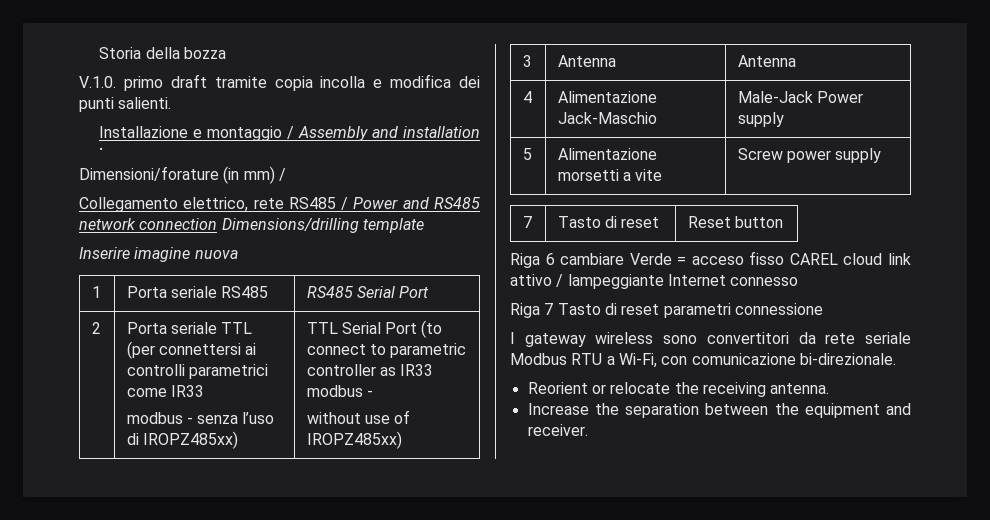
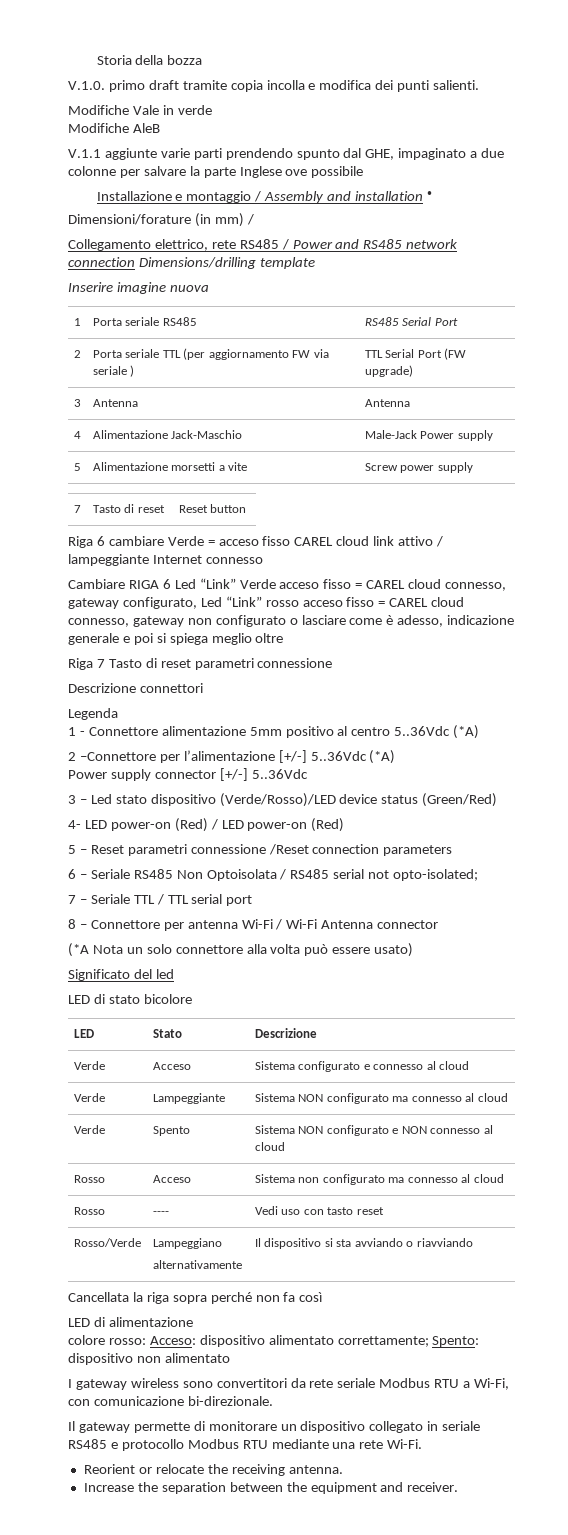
(172, 103) none -> [68,105,212,115] [68,123,160,133] [68,148,505,160] [68,166,364,178] // Modifiche Vale in verde // Modifiche AleB // V.1.1 aggiunte varie parti prendendo spunto dal GHE, impaginato a due colonne per salvare la parte Inglese ove possibile
[158,343,257,355] [126,364,268,379] [126,385,204,397] [126,412,275,424] [126,431,238,449] [306,320,443,338] [306,343,467,358] [306,364,434,376] [306,385,373,397] [306,410,411,424] [306,431,402,449] connettersi ai controlli parametrici come IR33 // modbus - senza l’uso di IROPZ485xx) | TTL Serial Port (to connect to parametric controller as IR33 modbus - // without use of IROPZ485xx) -> [208,349,329,360] [92,365,135,377] [364,348,467,360] [364,365,413,377] aggiornamento FW via seriale ) | TTL Serial Port (FW upgrade)
(799, 281) none -> [68,578,507,591] [68,596,465,609] [68,615,515,627] [68,633,284,645] // Cambiare RIGA 6 Led “Link” Verde acceso fisso = CAREL cloud connesso, gateway configurato, Led “Link” rosso acceso fisso = CAREL cloud connesso, gateway non configurato o lasciare come è adesso, indicazione generale e poi si spiega meglio oltre
(823, 309) none -> [68,683,203,693] [68,708,118,720] [68,725,480,739] [68,750,396,764] [68,768,308,781] [68,793,498,807] [68,818,345,832] [68,844,453,856] [68,869,479,881] [68,894,253,906] [68,919,439,931] [68,943,414,957] [68,969,174,981] [68,994,192,1004] [73,1029,94,1038] [152,1029,182,1038] [254,1028,317,1038] [73,1061,105,1070] [152,1062,191,1070] [254,1061,470,1072] [73,1093,105,1102] [152,1093,225,1104] [254,1093,508,1104] [73,1125,105,1134] [152,1126,190,1136] [254,1125,493,1136] [254,1142,285,1151] [73,1175,105,1183] [152,1175,191,1183] [254,1174,504,1185] [73,1207,105,1215] [152,1211,169,1215] [254,1206,384,1215] [73,1238,141,1247] [152,1238,222,1249] [152,1260,242,1269] [254,1238,473,1249] [68,1292,323,1304] [68,1317,193,1327] [68,1335,480,1347] [68,1353,230,1365] // Descrizione connettori // Legenda // 1 - Connettore alimentazione 5mm positivo al centro 5..36Vdc (*A) // 2 –Connettore per l’alimentazione [+/-] 5..36Vdc (*A) // Power supply connector [+/-] 5..36Vdc // 3 – Led stato dispositivo (Verde/Rosso)/LED device status (Green/Red) // 4- LED power-on (Red) / LED power-on (Red) // 5 – Reset parametri connessione /Reset connection parameters // 6 – Seriale RS485 Non Optoisolata / RS485 serial not opto-isolated; // 7 – Seriale TTL / TTL serial port // 8 – Connettore per antenna Wi-Fi / Wi-Fi Antenna connector // (*A Nota un solo connettore alla volta può essere usato) // Significato del led // LED di stato bicolore // LED | Stato | Descrizione // Verde | Acceso | Sistema configurato e connesso al cloud // Verde | Lampeggiante | Sistema NON configurato ma connesso al cloud // Verde | Spento | Sistema NON configurato e NON connesso al cloud // Rosso | Acceso | Sistema non configurato ma connesso al cloud // Rosso | ---- | Vedi uso con tasto reset // Rosso/Verde | Lampeggiano // alternativamente | Il dispositivo si sta avviando o riavviando // Cancellata la riga sopra perché non fa così // LED di alimentazione // colore rosso: Acceso: dispositivo alimentato correttamente; Spento: dispositivo non alimentato
(896, 359) none -> [68,1421,481,1433] [68,1439,423,1451] // Il gateway permette di monitorare un dispositivo collegato in seriale RS485 e protocollo Modbus RTU mediante una rete Wi-Fi.

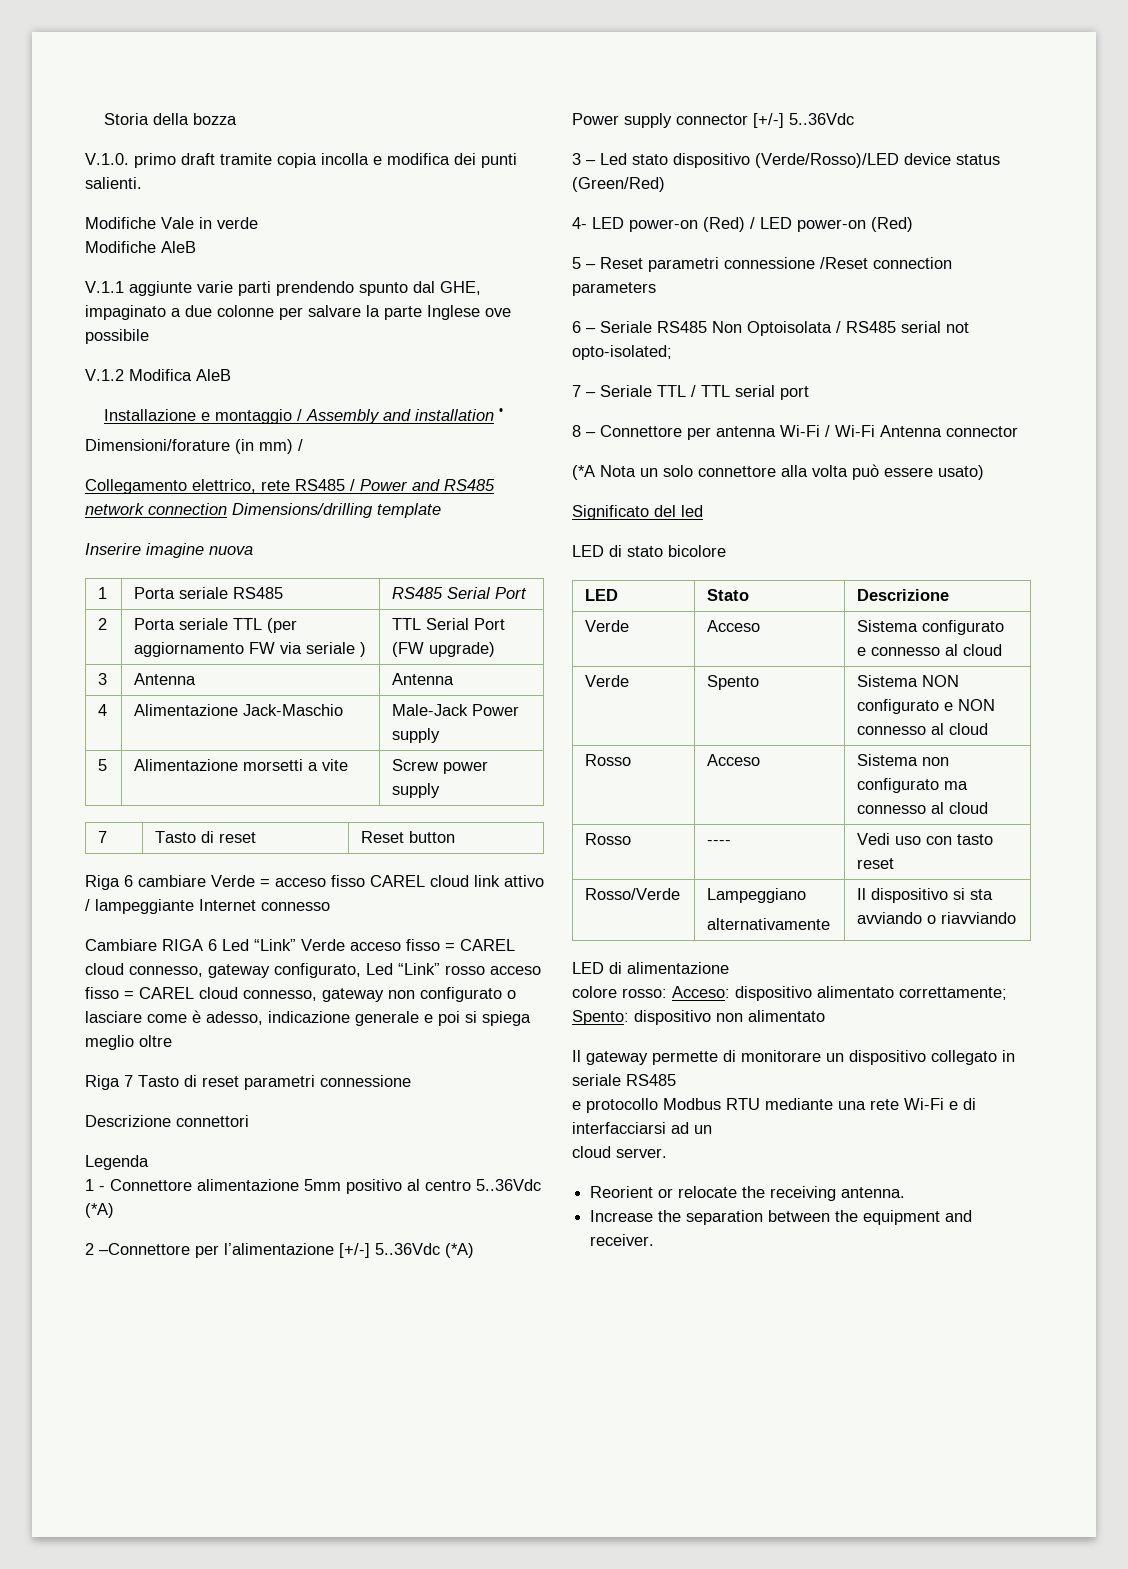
(364, 172) none -> [85,369,231,381] // V.1.2 Modifica AleB
[73,1093,105,1102] [152,1093,225,1104] [254,1093,508,1104] // Verde | Lampeggiante | Sistema NON configurato ma connesso al cloud -> (1003, 650) none
[68,1292,323,1304] // Cancellata la riga sopra perché non fa così -> (1017, 918) none
[68,1378,510,1390] [68,1396,273,1406] // I gateway wireless sono convertitori da rete seriale Modbus RTU a Wi-Fi, con comunicazione bi-direzionale. -> (825, 1016) none
(107, 1444) none -> (676, 1080) //
[387,1439,423,1449] Wi-Fi. -> [904,1098,976,1110] [572,1122,712,1134] [572,1146,667,1158] Wi-Fi e di interfacciarsi ad un // cloud server.

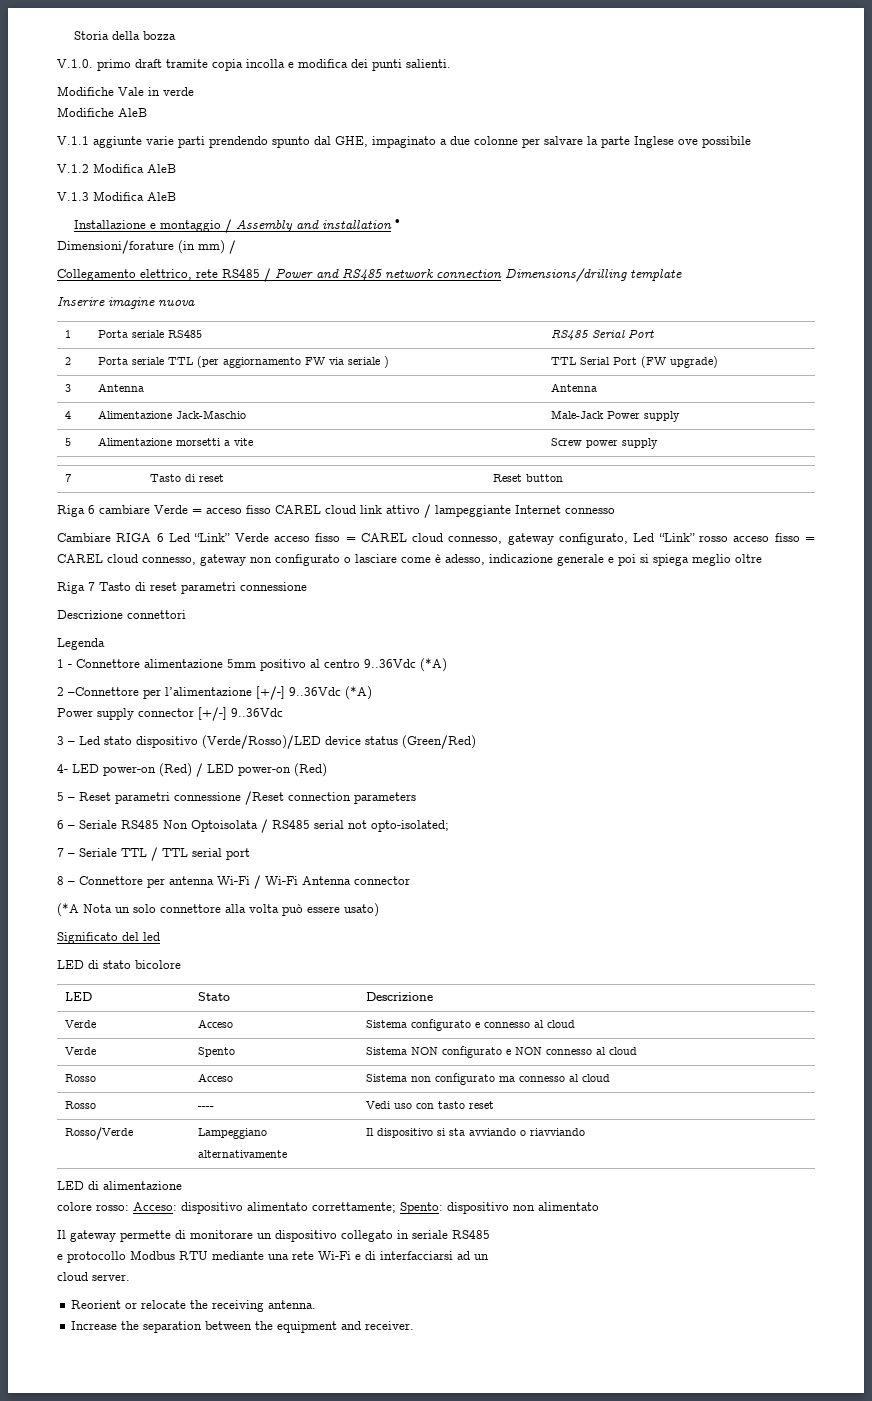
(231, 375) none -> [57,191,176,201] // V.1.3 Modifica AleB
[476,1179,541,1191] 5..36Vdc -> [364,659,416,668] 9..36Vdc
[375,1243,440,1255] 5..36Vdc -> [289,687,341,696] 9..36Vdc
[789,113,854,125] 5..36Vdc -> [231,708,283,717] 9..36Vdc

